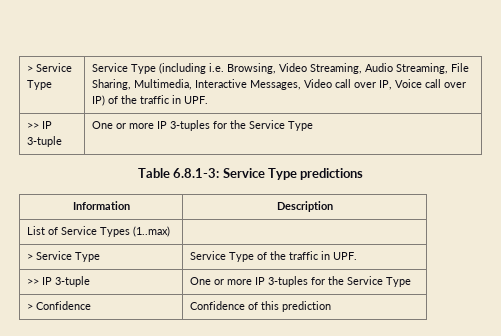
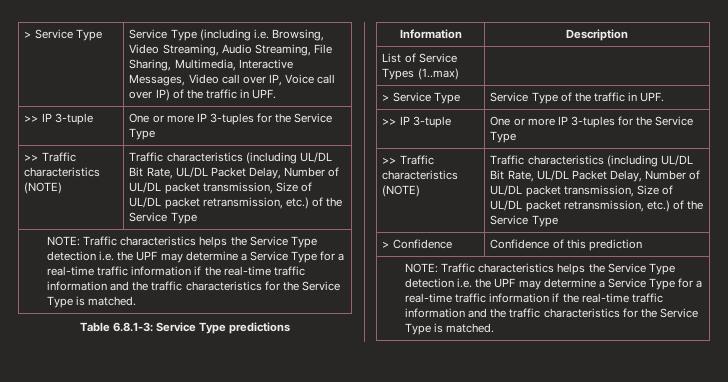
(313, 126) none -> [24,152,76,162] [24,167,101,177] [24,182,63,194] [129,152,332,164] [129,167,340,179] [129,182,312,194] [129,197,342,209] [129,212,197,224] [47,236,317,248] [47,251,345,263] [47,266,305,276] [47,281,340,291] [47,296,137,308] // >> Traffic characteristics (NOTE) | Traffic characteristics (including UL/DL Bit Rate, UL/DL Packet Delay, Number of UL/DL packet transmission, Size of UL/DL packet retransmission, etc.) of the Service Type // NOTE: Traffic characteristics helps the Service Type detection i.e. the UPF may determine a Service Type for a real-time traffic information if the real-time traffic information and the traffic characteristics for the Service Type is matched.
(411, 282) none -> [382,155,434,165] [382,170,459,180] [382,185,421,197] [490,155,693,167] [490,170,701,182] [490,185,673,197] [490,200,703,212] [490,215,558,227] // >> Traffic characteristics (NOTE) | Traffic characteristics (including UL/DL Bit Rate, UL/DL Packet Delay, Number of UL/DL packet transmission, Size of UL/DL packet retransmission, etc.) of the Service Type
(331, 306) none -> [405,263,675,275] [405,278,703,290] [405,293,663,303] [405,308,698,318] [405,323,495,335] // NOTE: Traffic characteristics helps the Service Type detection i.e. the UPF may determine a Service Type for a real-time traffic information if the real-time traffic information and the traffic characteristics for the Service Type is matched.

